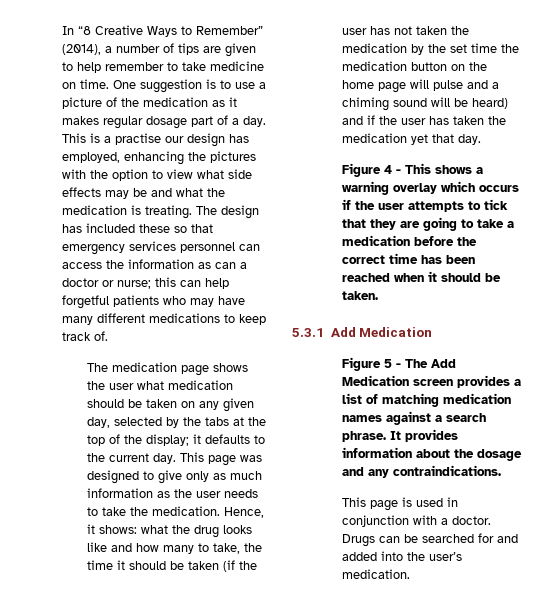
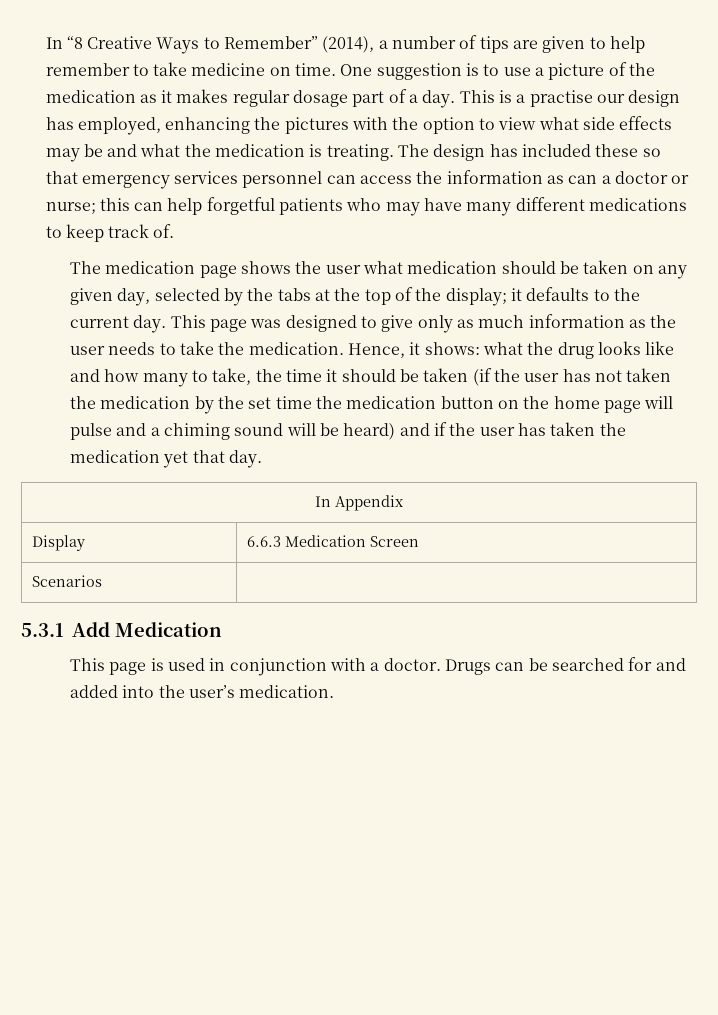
[341,163,483,177] [341,181,519,195] [341,199,508,212] [341,217,514,231] [341,235,477,246] [341,253,475,264] [341,271,501,282] [341,291,378,300] [292,327,433,337] [341,357,456,371] [341,375,521,388] [341,393,511,407] [341,411,486,425] [341,429,458,442] [341,447,522,461] [341,465,501,478] // Figure 4 - This shows a warning overlay which occurs if the user attempts to tick that they are going to take a medication before the correct time has been reached when it should be taken. // 5.3.1 Add Medication // Figure 5 - The Add Medication screen provides a list of matching medication names against a search phrase. It provides information about the dosage and any contraindications. -> [315,495,404,511] [31,535,85,551] [246,535,419,547] [31,575,102,587] [21,622,222,637] // In Appendix // Display | 6.6.3 Medication Screen // Scenarios | // 5.3.1 Add Medication

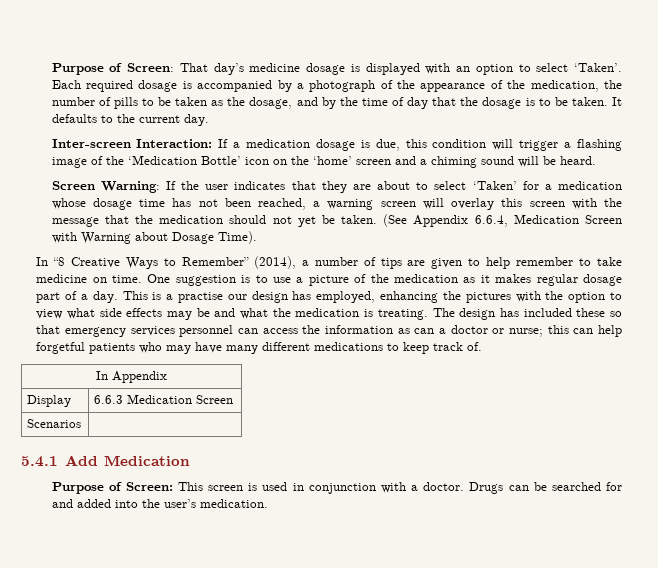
(45, 43) none -> [51,63,622,75] [51,80,623,92] [51,97,623,109] [51,114,209,126] [51,139,623,151] [51,155,596,168] [51,181,622,193] [51,198,622,210] [51,214,622,227] [51,231,257,244] Purpose of Screen: That day’s medicine dosage is displayed with an option to select ‘Taken’. Each required dosage is accompanied by a photograph of the appearance of the medication, the number of pills to be taken as the dosage, and by the time of day that the dosage is to be taken. It defaults to the current day. // Inter-screen Interaction: If a medication dosage is due, this condition will trigger a flashing image of the ‘Medication Bottle’ icon on the ‘home’ screen and a chiming sound will be heard. // Screen Warning: If the user indicates that they are about to select ‘Taken’ for a medication whose dosage time has not been reached, a warning screen will overlay this screen with the message that the medication should not yet be taken. (See Appendix 6.6.4, Medication Screen with Warning about Dosage Time). //
[70,260,687,279] [70,287,640,306] [70,314,677,333] [70,341,675,359] [70,368,672,387] [70,396,674,414] [70,422,626,440] [70,450,263,468] // The medication page shows the user what medication should be taken on any given day, selected by the tabs at the top of the display; it defaults to the current day. This page was designed to give only as much information as the user needs to take the medication. Hence, it shows: what the drug looks like and how many to take, the time it should be taken (if the user has not taken the medication by the set time the medication button on the home page will pulse and a chiming sound will be heard) and if the user has taken the medication yet that day. -> (483, 346) none
[21,623,64,637] 5.3.1 -> [21,456,58,467] 5.4.1
[70,658,147,675] This page -> [51,482,244,494] Purpose of Screen: This screen

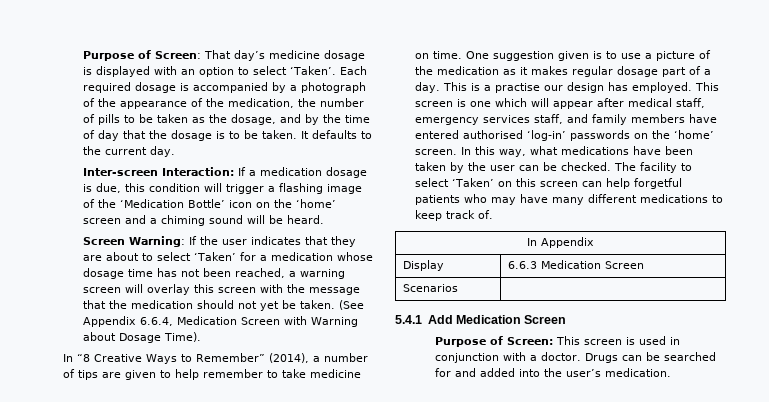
(236, 280) none -> [557,51,589,61] given
[316,291,622,303] [36,308,622,320] [36,325,569,337] employed, enhancing the pictures with the option to view what side effects may be and what the medication is treating. The design has included these so that emergency services personnel can access the information as can a doctor or nurse; this -> [631,82,719,93] [414,98,705,109] [414,114,717,125] [414,130,714,141] [414,146,693,157] [414,162,692,173] [414,178,578,187] employed. This screen is one which will appear after medical staff, emergency services staff, and family members have entered authorised ‘log-in’ passwords on the ‘home’ screen. In this way, what medications have been taken by the user can be checked. The facility to select ‘Taken’ on this screen
(190, 460) none -> [524,315,567,324] Screen

